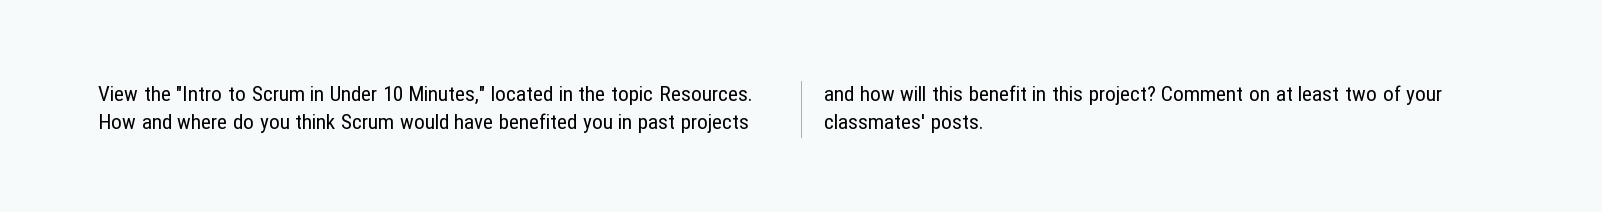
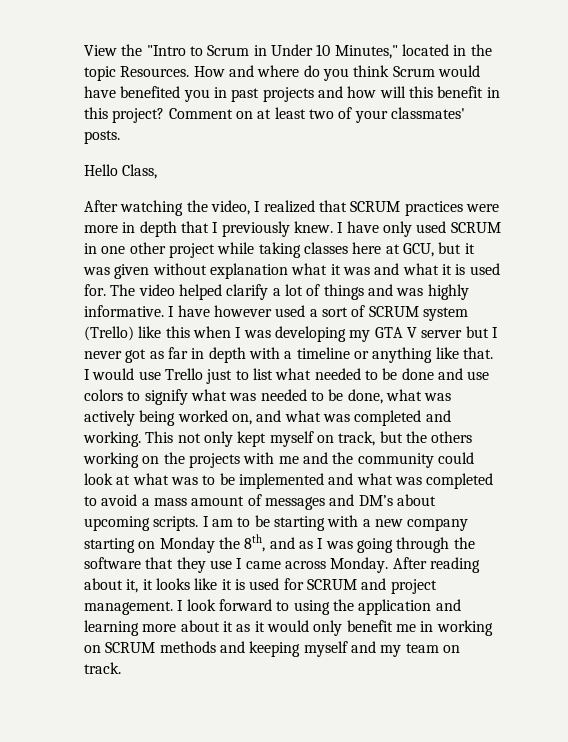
(984, 124) none -> [84,164,158,179] [84,200,499,216] [84,221,501,237] [84,242,475,258] [83,263,500,279] [84,284,469,300] [84,305,468,321] [84,326,498,342] [84,347,493,363] [84,368,490,384] [84,389,452,405] [84,410,451,426] [83,431,473,447] [83,452,474,468] [84,473,494,489] [84,494,436,510] [84,515,469,531] [84,534,475,553] [84,557,480,573] [84,578,437,594] [84,599,461,615] [84,620,493,636] [84,641,460,657] [84,662,121,674] // Hello Class, // After watching the video, I realized that SCRUM practices were more in depth that I previously knew. I have only used SCRUM in one other project while taking classes here at GCU, but it was given without explanation what it was and what it is used for. The video helped clarify a lot of things and was highly informative. I have however used a sort of SCRUM system (Trello) like this when I was developing my GTA V server but I never got as far in depth with a timeline or anything like that. I would use Trello just to list what needed to be done and use colors to signify what was needed to be done, what was actively being worked on, and what was completed and working. This not only kept myself on track, but the others working on the projects with me and the community could look at what was to be implemented and what was completed to avoid a mass amount of messages and DM’s about upcoming scripts. I am to be starting with a new company starting on Monday the 8th, and as I was going through the software that they use I came across Monday. After reading about it, it looks like it is used for SCRUM and project management. I look forward to using the application and learning more about it as it would only benefit me in working on SCRUM methods and keeping myself and my team on track.

